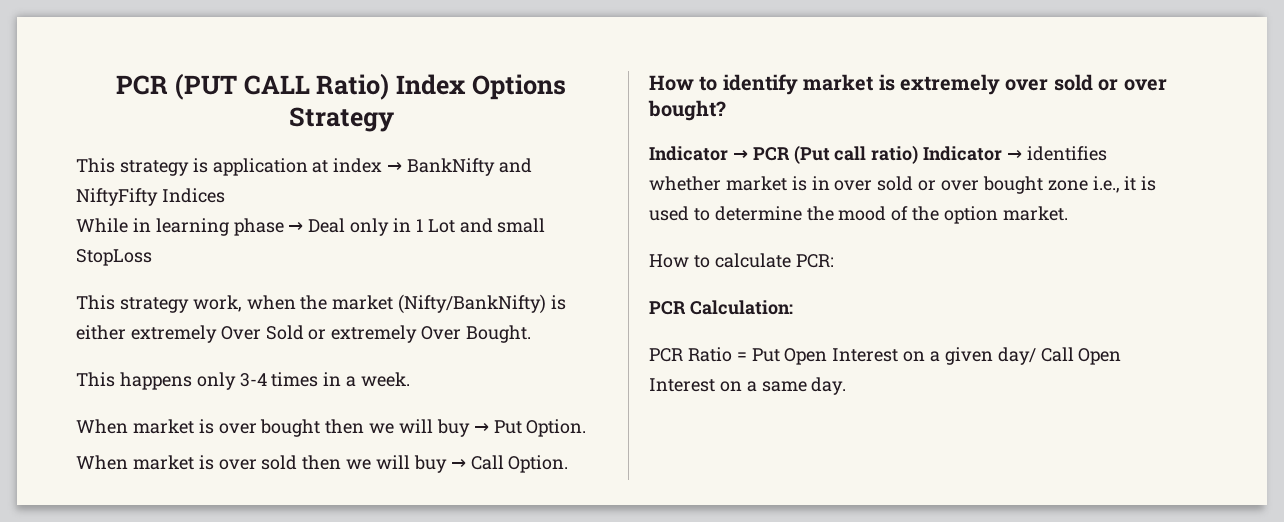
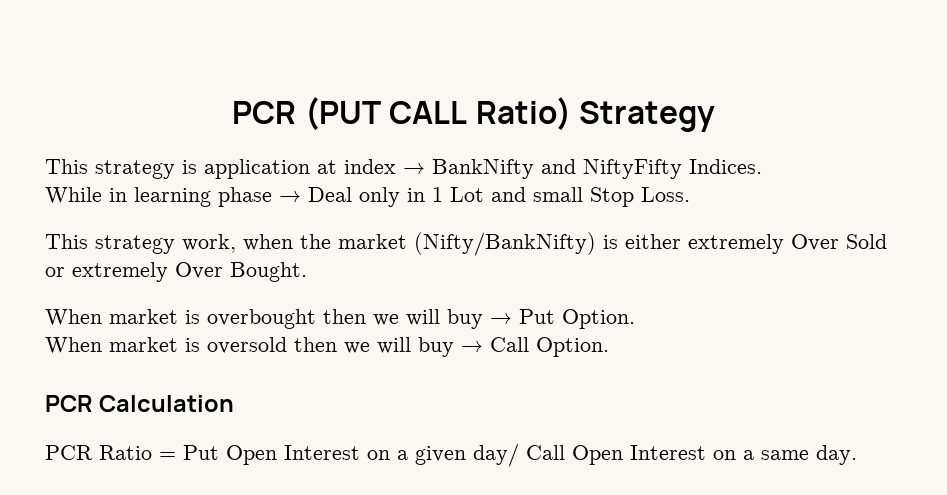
[396,74,567,100] Index Options -> (571, 113) none
[161,188,225,203] Indices -> [689,159,762,174] Indices.
[76,249,152,266] StopLoss -> [590,187,690,207] Stop Loss.
[76,372,411,390] [76,419,321,437] // This happens only 3-4 times in a week. // When market is over bought -> [45,309,316,329] // When market is overbought
[218,455,298,470] over sold -> [207,337,287,354] oversold
[649,74,1167,95] [648,100,726,121] [649,145,1107,164] [649,176,1157,194] [649,206,1068,224] [649,253,834,268] [649,300,793,315] How to identify market is extremely over sold or over bought? // Indicator → PCR (Put call ratio) Indicator → identifies whether market is in over sold or over bought zone i.e., it is used to determine the mood of the option market. // How to calculate PCR: // PCR Calculation: -> [45,395,235,412] PCR Calculation

